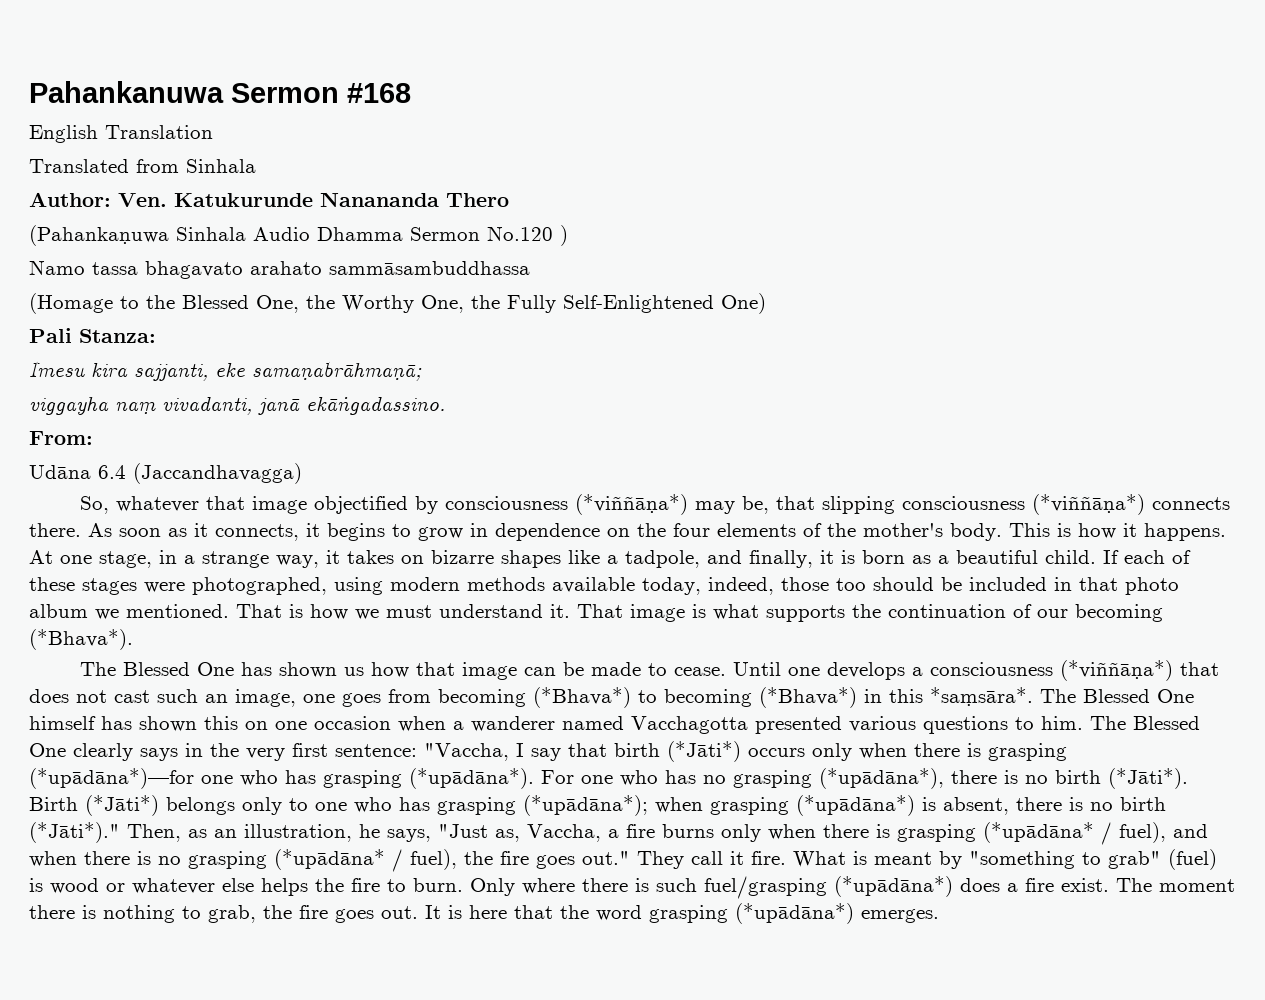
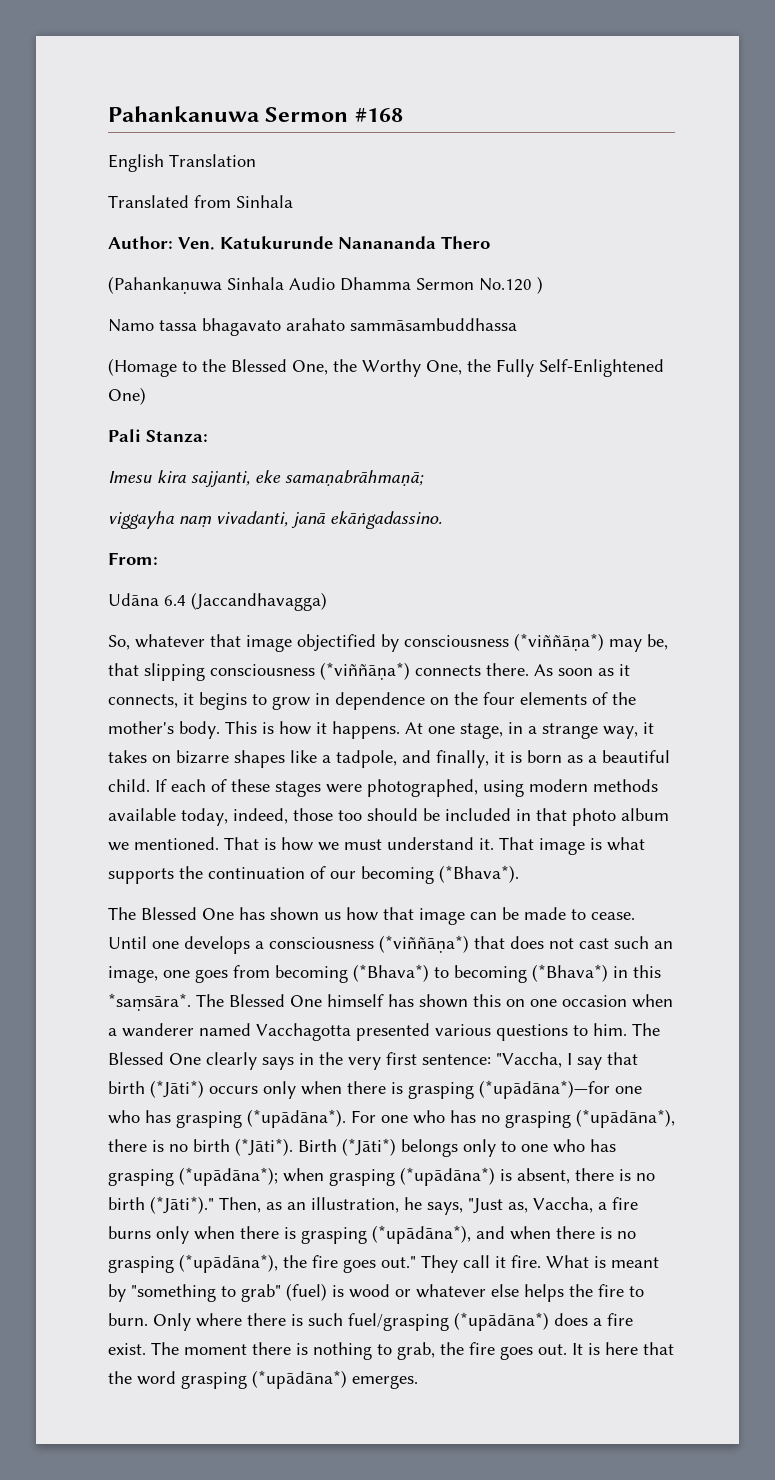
[983,822,1166,845] (*upādāna* / fuel), -> [372,1225,471,1244] (*upādāna*),
[274,849,457,872] (*upādāna* / fuel), -> [179,1254,278,1273] (*upādāna*),

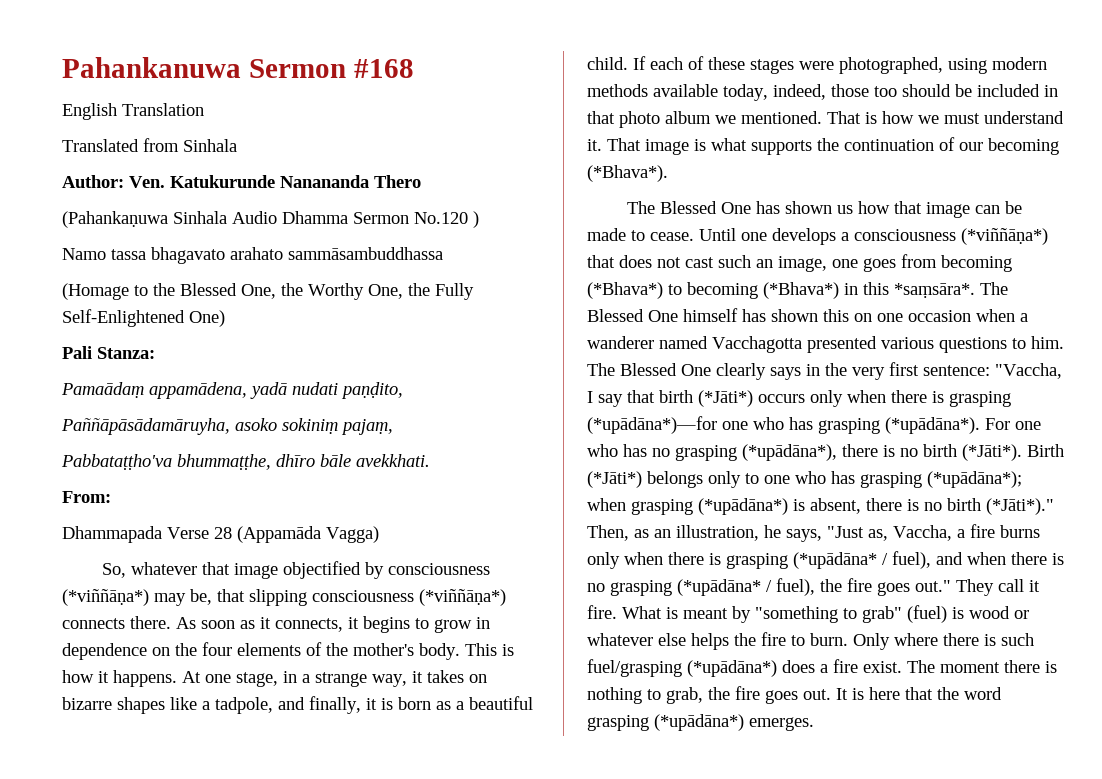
[108,470,424,487] [108,511,442,529] [108,552,158,565] [108,592,327,611] Imesu kira sajjanti, eke samaṇabrāhmaṇā; // viggayha naṃ vivadanti, janā ekāṅgadassino. // From: // Udāna 6.4 (Jaccandhavagga) -> [61,382,403,399] [61,418,393,435] [61,454,430,470] [62,491,111,503] [62,526,379,543] Pamaādaṃ appamādena, yadā nudati paṇḍito, // Paññāpāsādamāruyha, asoko sokiniṃ pajaṃ, // Pabbataṭṭho'va bhummaṭṭhe, dhīro bāle avekkhati. // From: // Dhammapada Verse 28 (Appamāda Vagga)
[372,1225,471,1244] (*upādāna*), -> [793,551,931,569] (*upādāna* / fuel),
[179,1254,278,1273] (*upādāna*), -> [677,578,815,596] (*upādāna* / fuel),

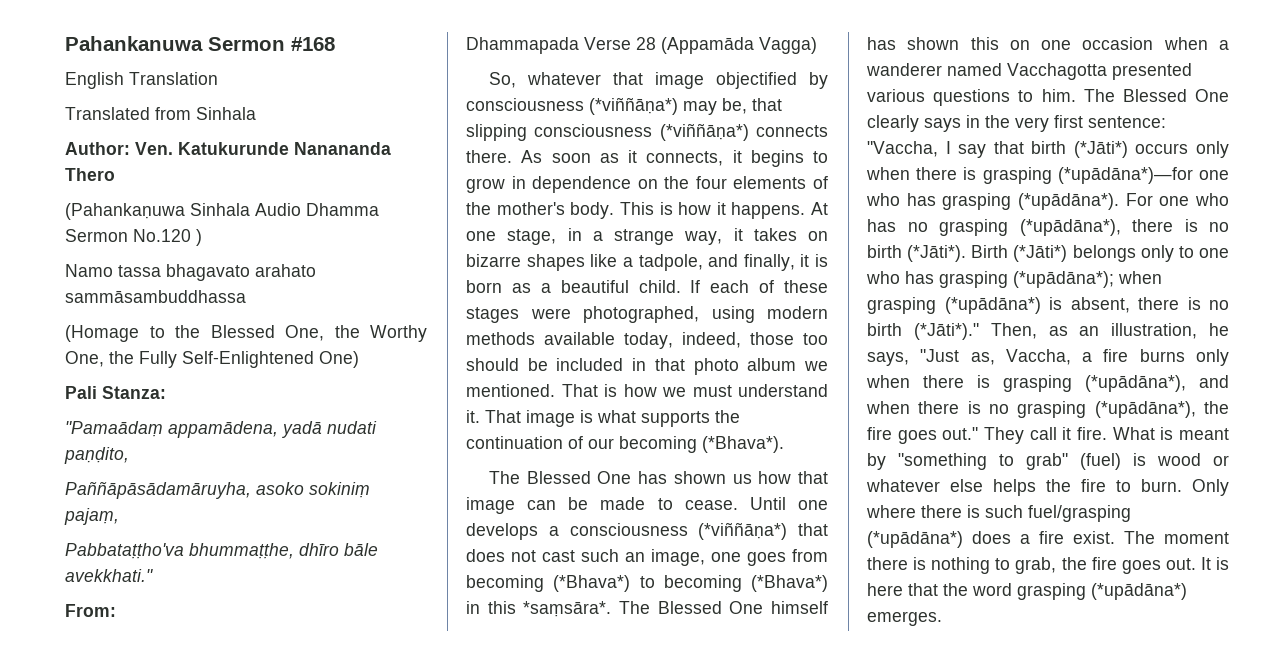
[61,382,144,398] Pamaādaṃ -> [65,421,163,437] "Pamaādaṃ
[356,454,430,467] avekkhati. -> [65,569,153,582] avekkhati."
[793,551,931,569] (*upādāna* / fuel), -> [1085,375,1186,392] (*upādāna*),
[677,578,815,596] (*upādāna* / fuel), -> [1094,401,1196,418] (*upādāna*),

